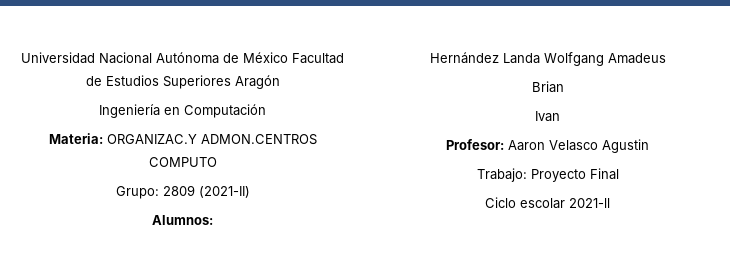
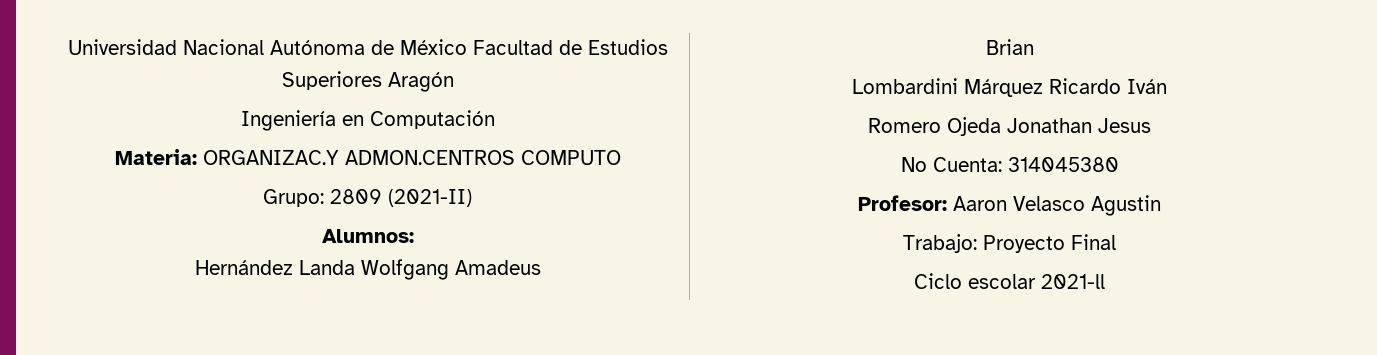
[535,111,560,122] Ivan -> [852,78,1167,97] [868,117,1151,136] [900,157,1119,172] Lombardini Márquez Ricardo Iván // Romero Ojeda Jonathan Jesus // No Cuenta: 314045380

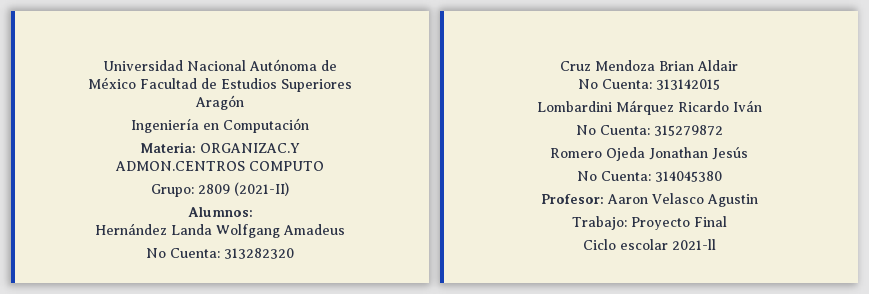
[985,39,1034,55] Brian -> [146,248,294,259] [560,60,738,71] [578,79,720,90] No Cuenta: 313282320 // Cruz Mendoza Brian Aldair // No Cuenta: 313142015
(1167, 86) none -> [575,125,723,136] // No Cuenta: 315279872
[1098,118,1151,133] Jesus -> [712,147,748,160] Jesús

